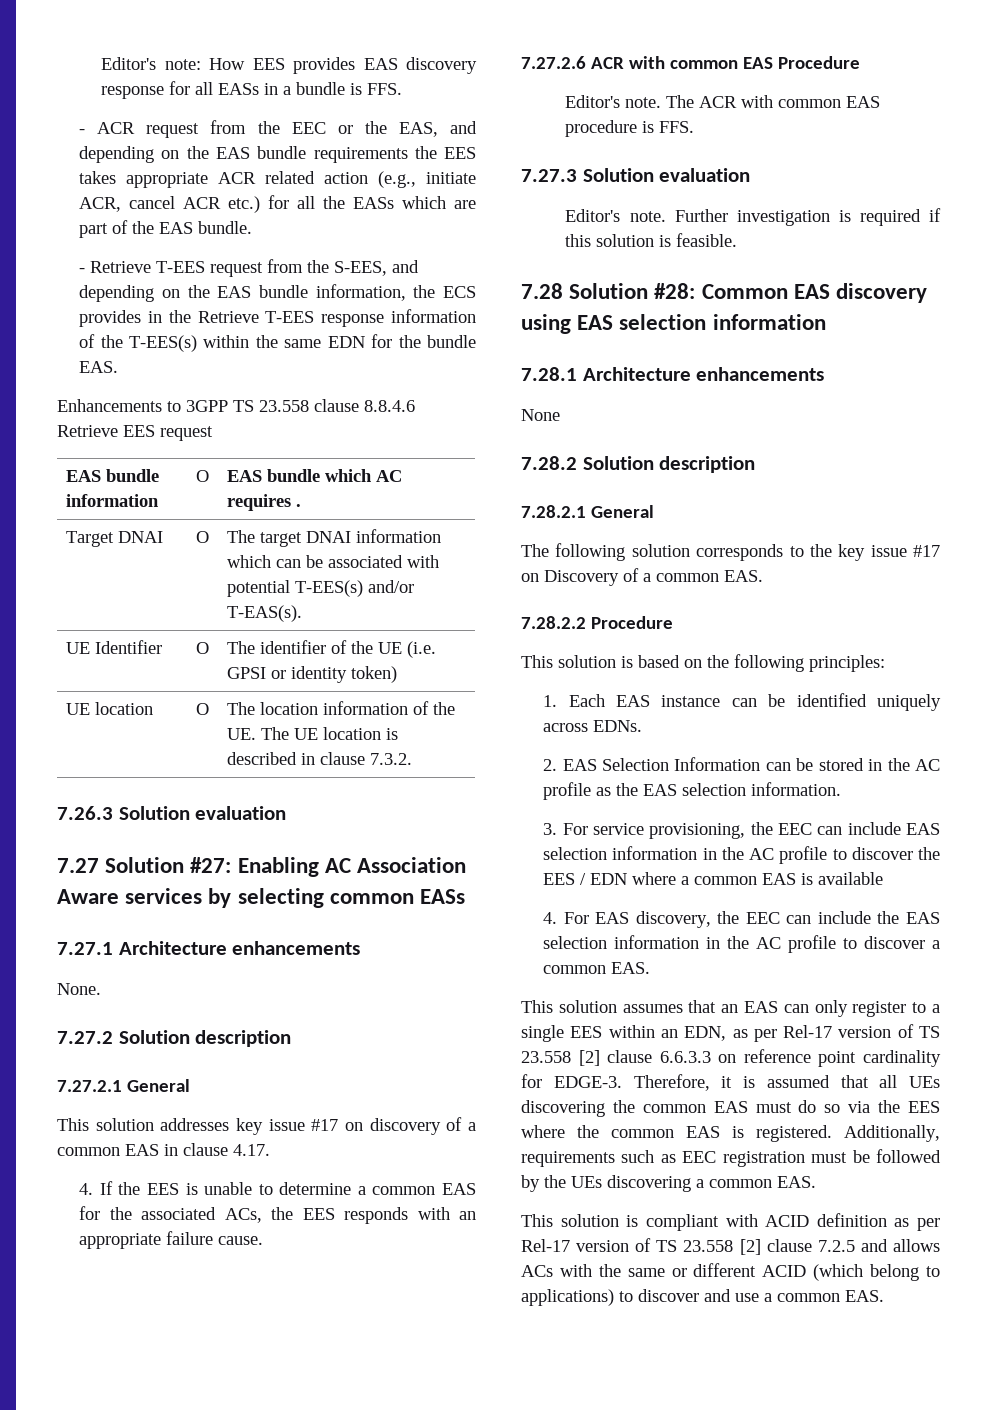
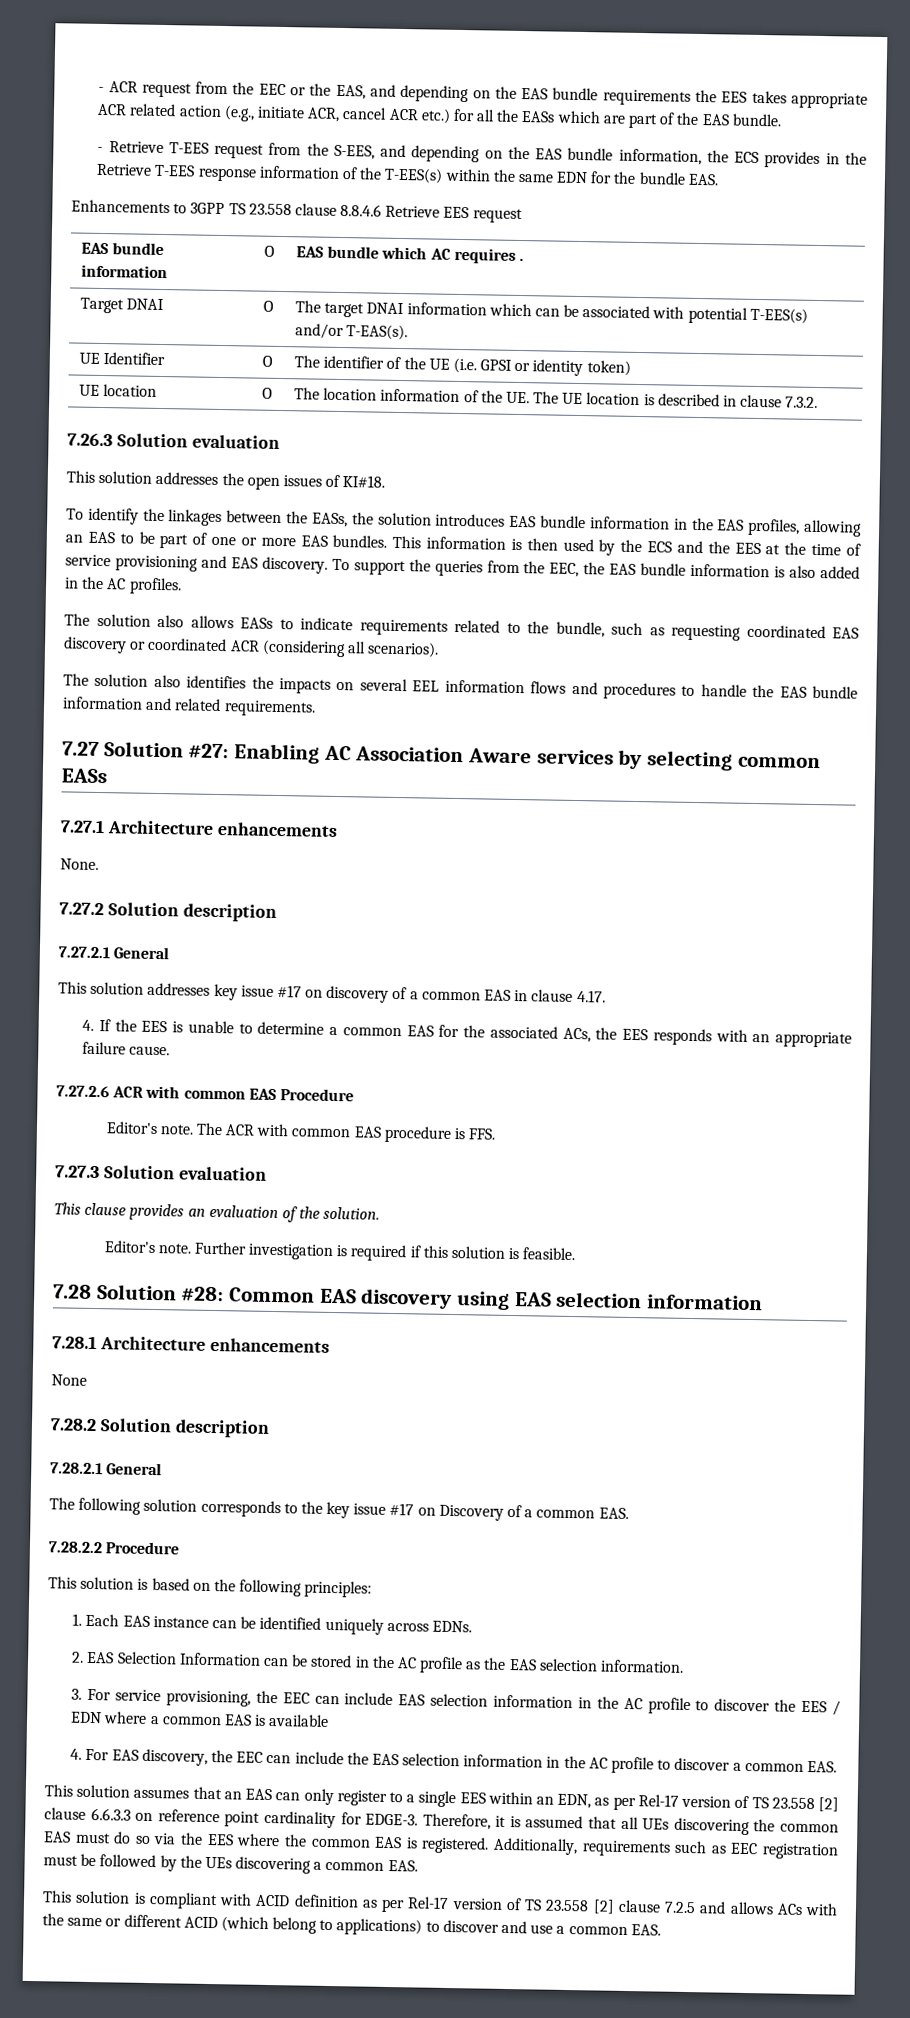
[101,57,477,74] [101,81,403,99] Editor's note: How EES provides EAS discovery response for all EASs in a bundle is FFS. // -> (98, 89) none
(287, 813) none -> [66,470,386,490] [66,507,863,537] [65,531,862,556] [65,554,861,579] [64,576,182,595] [64,613,859,641] [63,636,440,658] [63,673,858,700] [62,696,316,717] // This solution addresses the open issues of KI#18. // To identify the linkages between the EASs, the solution introduces EAS bundle information in the EAS profiles, allowing an EAS to be part of one or more EAS bundles. This information is then used by the ECS and the EES at the time of service provisioning and EAS discovery. To support the queries from the EEC, the EAS bundle information is also added in the AC profiles. // The solution also allows EASs to indicate requirements related to the bundle, such as requesting coordinated EAS discovery or coordinated ACR (considering all scenarios). // The solution also identifies the impacts on several EEL information flows and procedures to handle the EAS bundle information and related requirements.
(751, 175) none -> [54,1202,381,1223] // This clause provides an evaluation of the solution.

